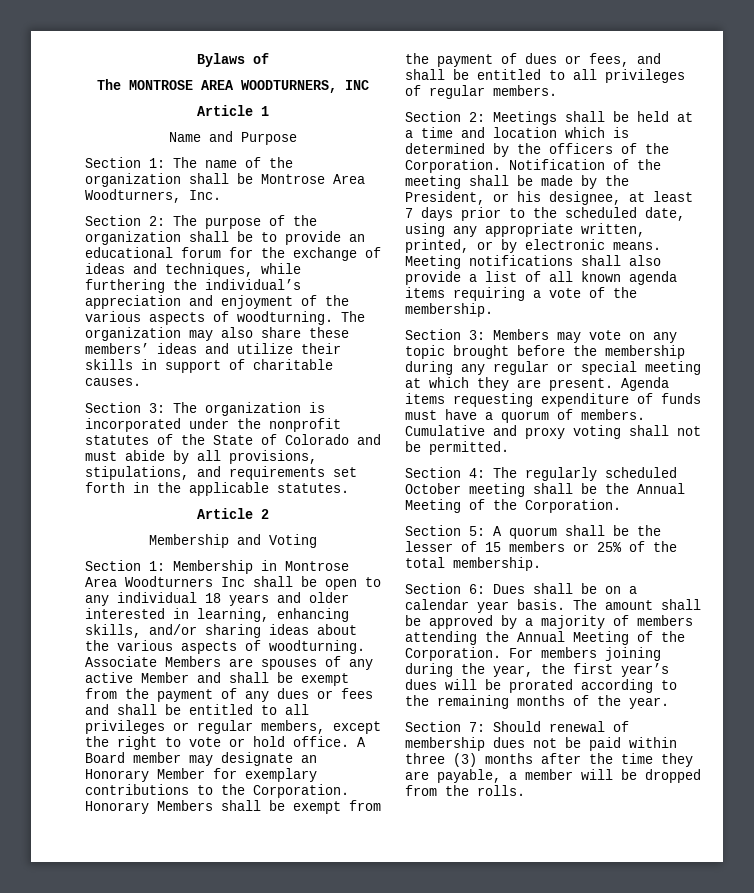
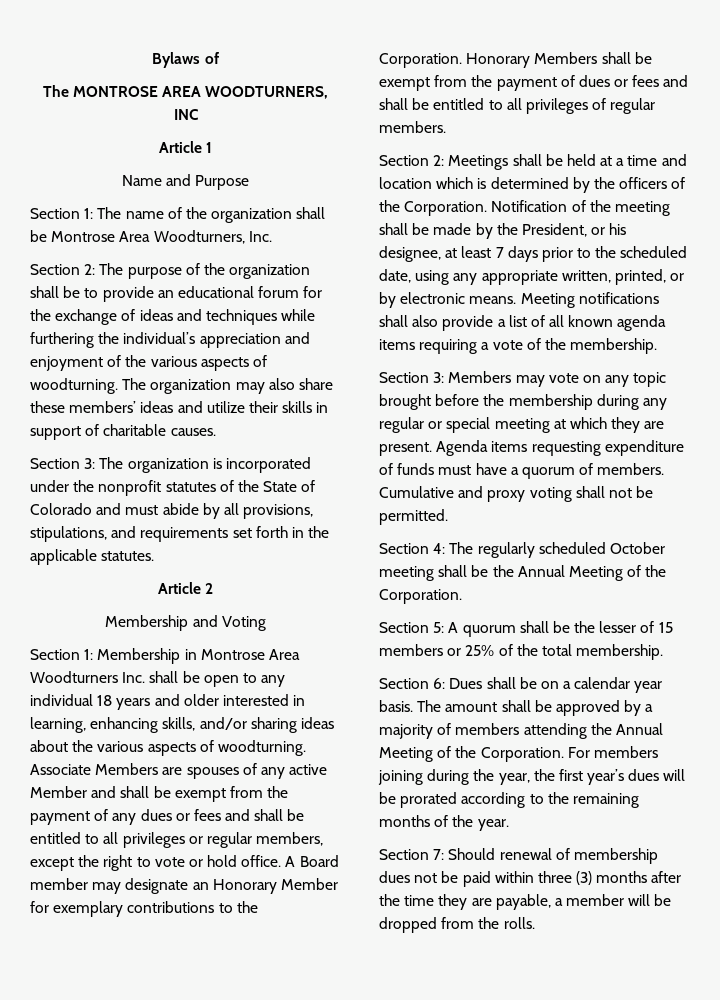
[165,263,253,277] techniques, -> [205,309,277,325] techniques
[221,577,245,587] Inc -> [122,672,146,683] Inc.
[589,53,629,67] fees, -> [632,75,660,87] fees

